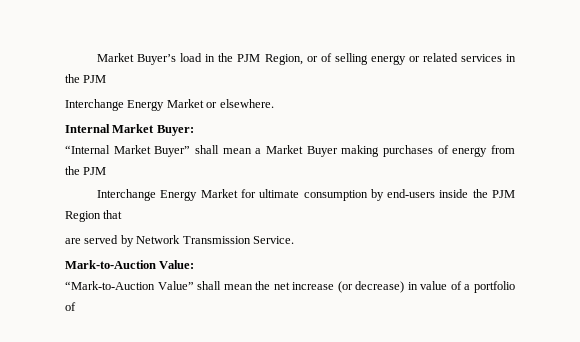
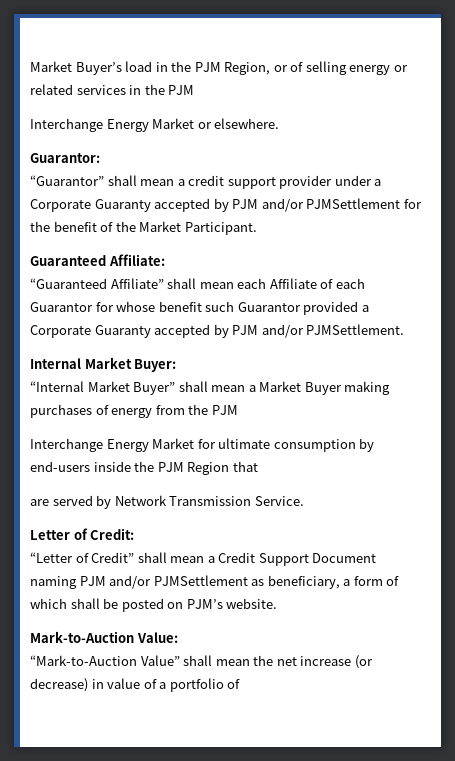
(274, 103) none -> [30,153,100,163] [30,175,382,189] [30,198,422,212] [30,221,257,235] [30,254,165,266] [30,278,365,289] [30,301,369,315] [30,324,405,338] // Guarantor: // “Guarantor” shall mean a credit support provider under a Corporate Guaranty accepted by PJM and/or PJMSettlement for the benefit of the Market Participant. // Guaranteed Affiliate: // “Guaranteed Affiliate” shall mean each Affiliate of each Guarantor for whose benefit such Guarantor provided a Corporate Guaranty accepted by PJM and/or PJMSettlement.
(294, 240) none -> [30,528,135,540] [30,552,377,566] [30,575,400,589] [30,598,278,612] // Letter of Credit: // “Letter of Credit” shall mean a Credit Support Document naming PJM and/or PJMSettlement as beneficiary, a form of which shall be posted on PJM’s website.

